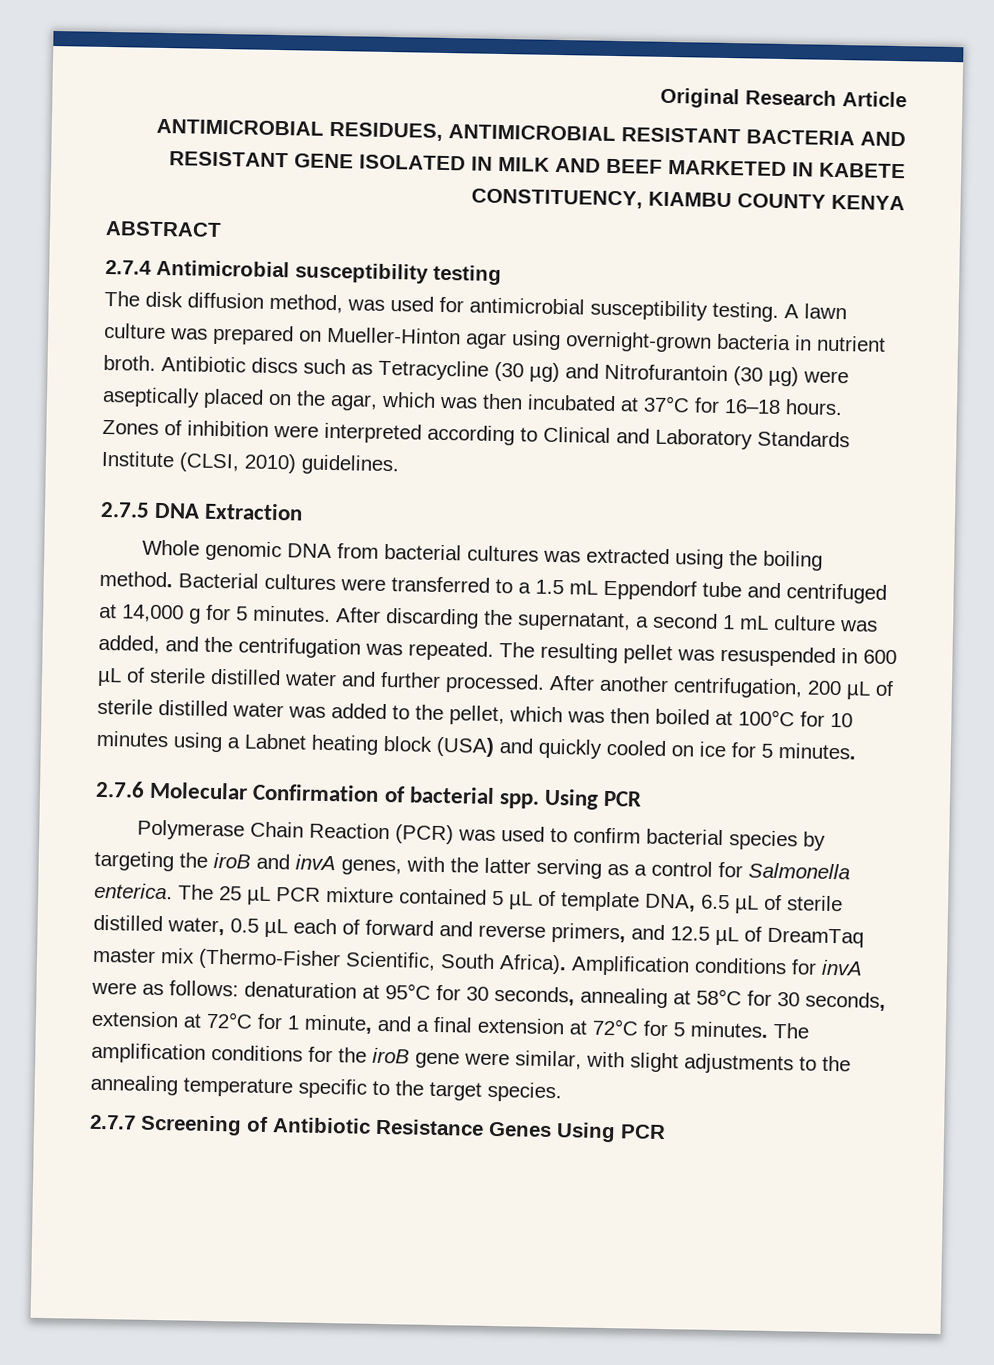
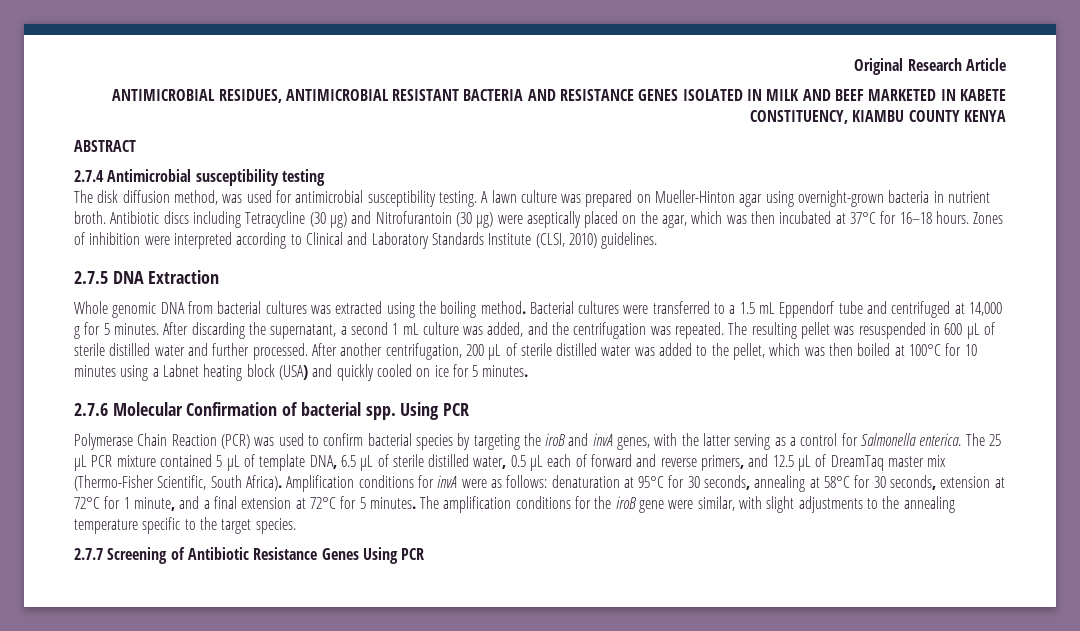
[169,151,354,169] RESISTANT GENE -> [560,89,679,101] RESISTANCE GENES
[303,358,373,375] such as -> [192,211,241,228] including

